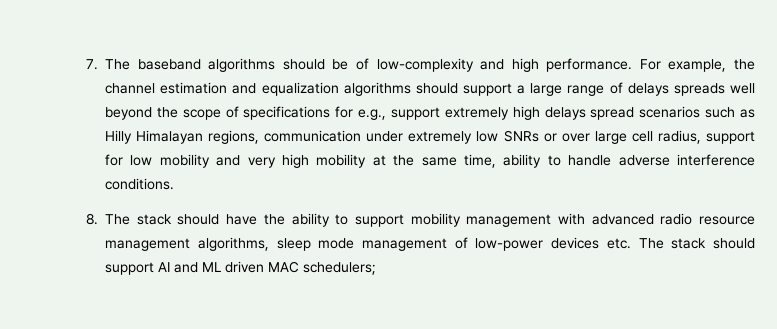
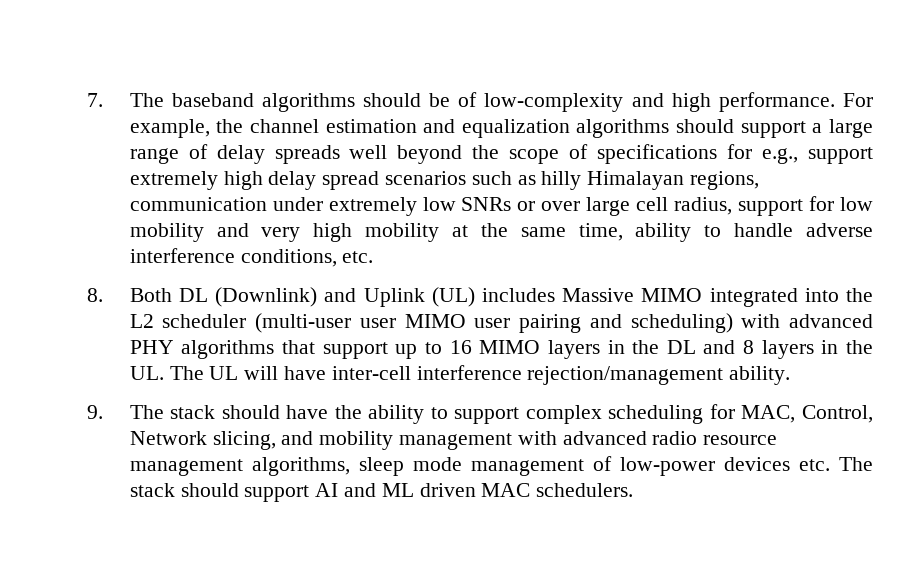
[627,83,669,96] delays -> [216,145,265,164] delay
[544,107,586,120] delays -> [268,171,317,190] delay
[105,130,133,144] Hilly -> [541,171,582,190] hilly
[105,178,175,190] [86,213,99,225] conditions. // 8. -> [240,249,374,267] [86,287,873,307] [129,313,873,333] [129,340,874,359] [129,365,791,385] [86,405,103,419] conditions, etc. // 8. Both DL (Downlink) and Uplink (UL) includes Massive MIMO integrated into the L2 scheduler (multi-user user MIMO user pairing and scheduling) with advanced PHY algorithms that support up to 16 MIMO layers in the DL and 8 layers in the UL. The UL will have inter-cell interference rejection/management ability. // 9.
(404, 220) none -> [525,404,873,424] [129,431,314,450] complex scheduling for MAC, Control, Network slicing, and
[303,262,377,275] schedulers; -> [536,483,634,497] schedulers.

